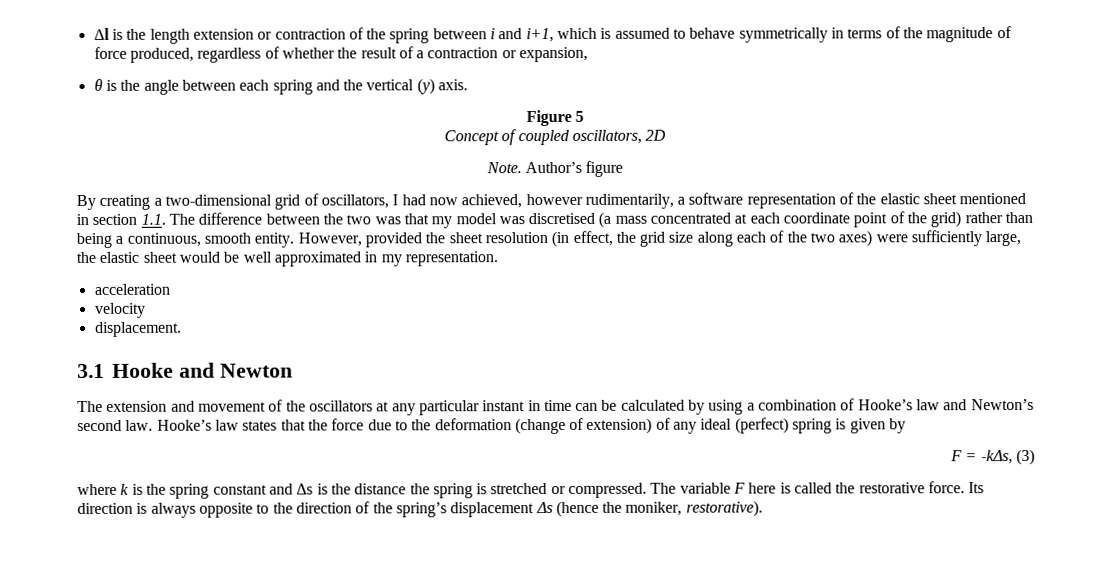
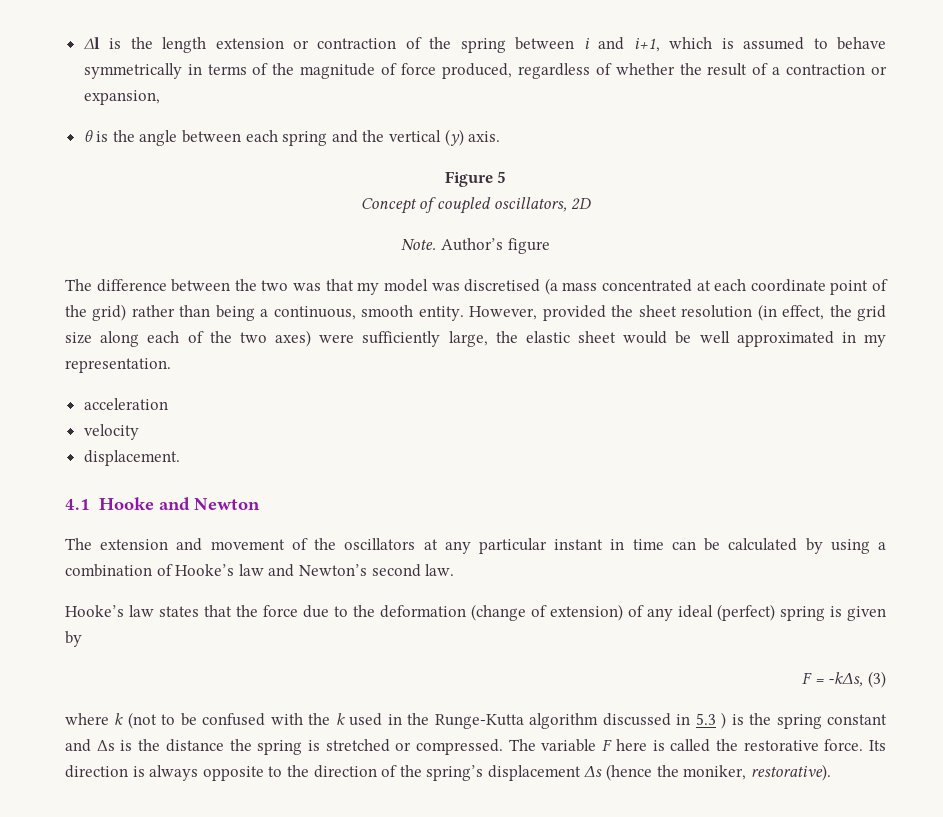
[76,192,1027,211] [76,213,166,226] By creating a two-dimensional grid of oscillators, I had now achieved, however rudimentarily, a software representation of the elastic sheet mentioned in section 1.1. -> (550, 246) none
[77,363,105,379] 3.1 -> [65,499,90,510] 4.1
(154, 425) none -> (455, 570) //
(130, 489) none -> [127,712,727,729] (not to be confused with the k used in the Runge-Kutta algorithm discussed in 5.3 )

